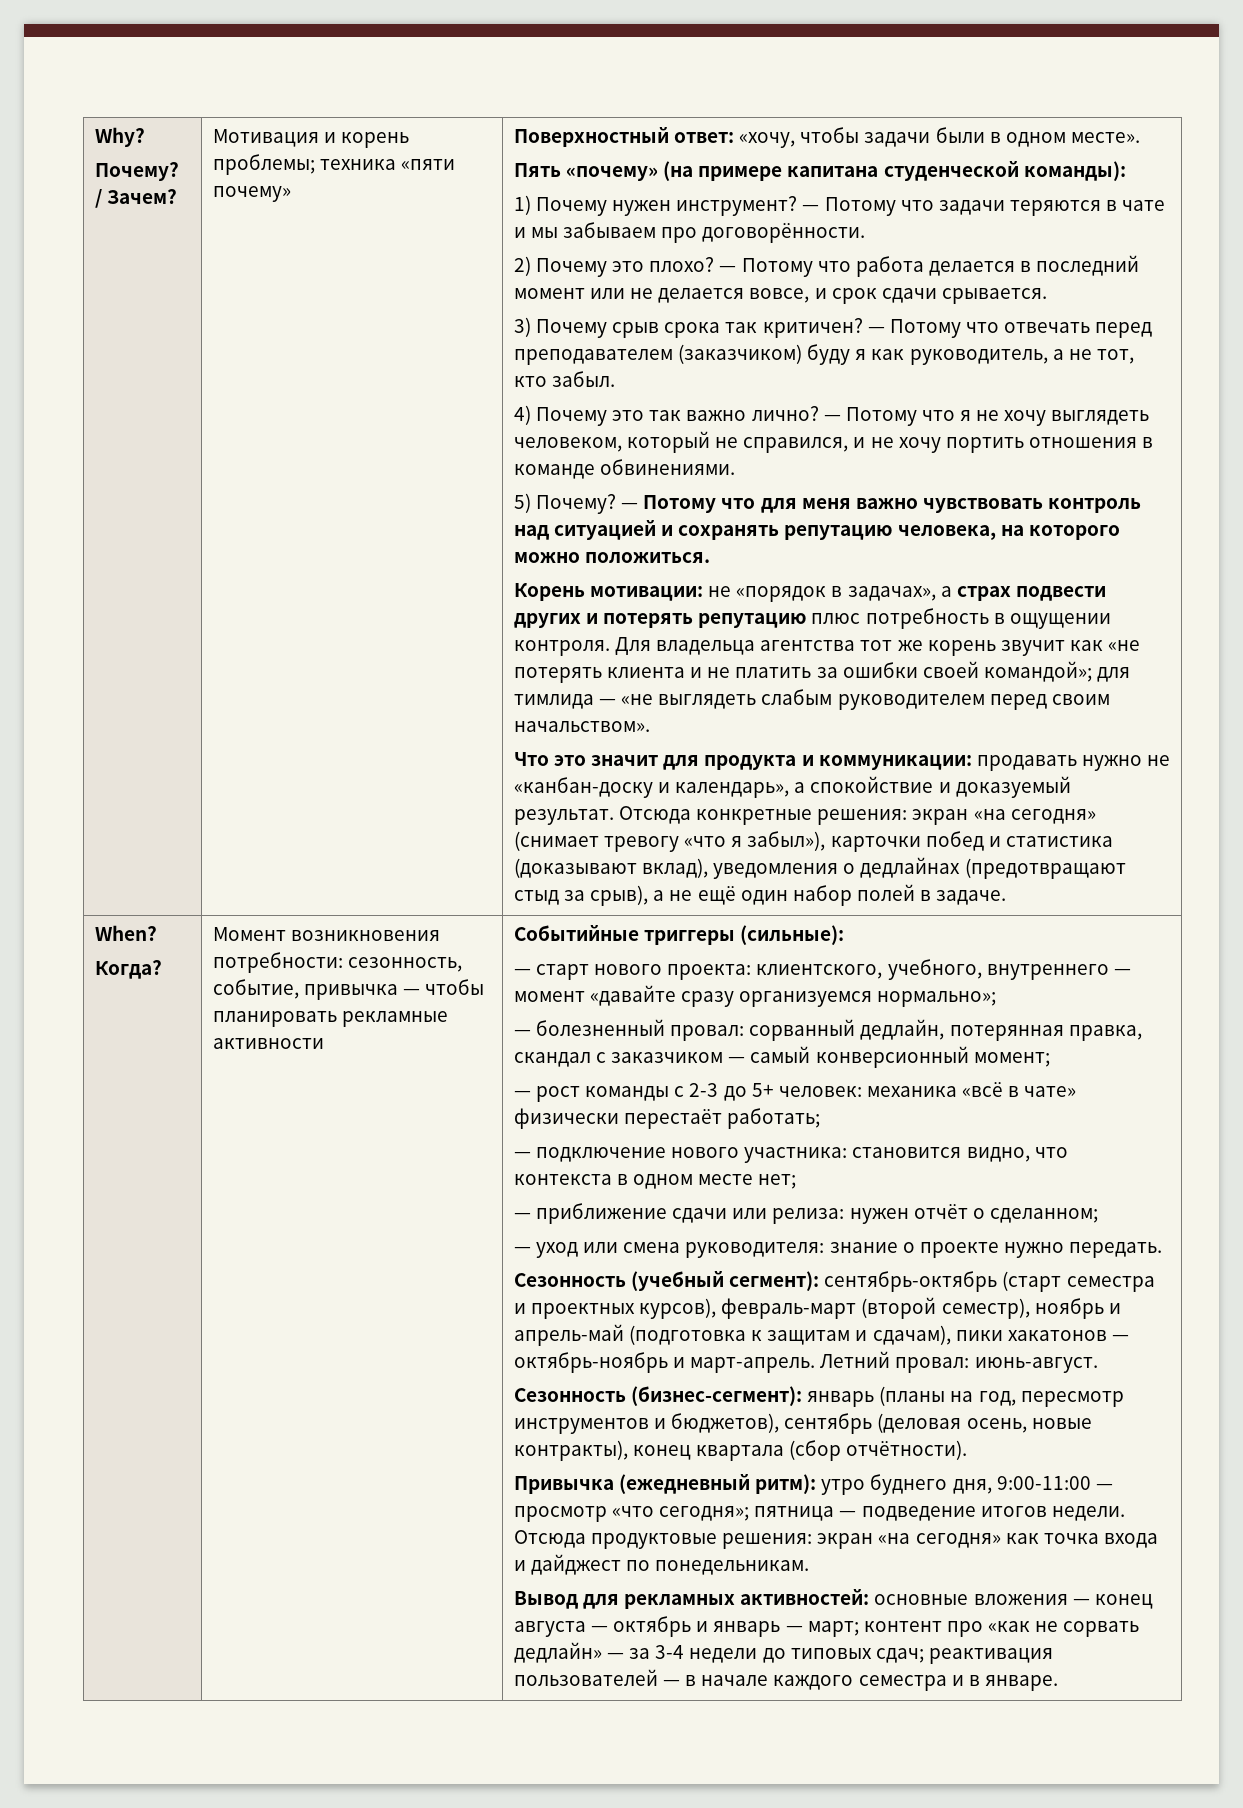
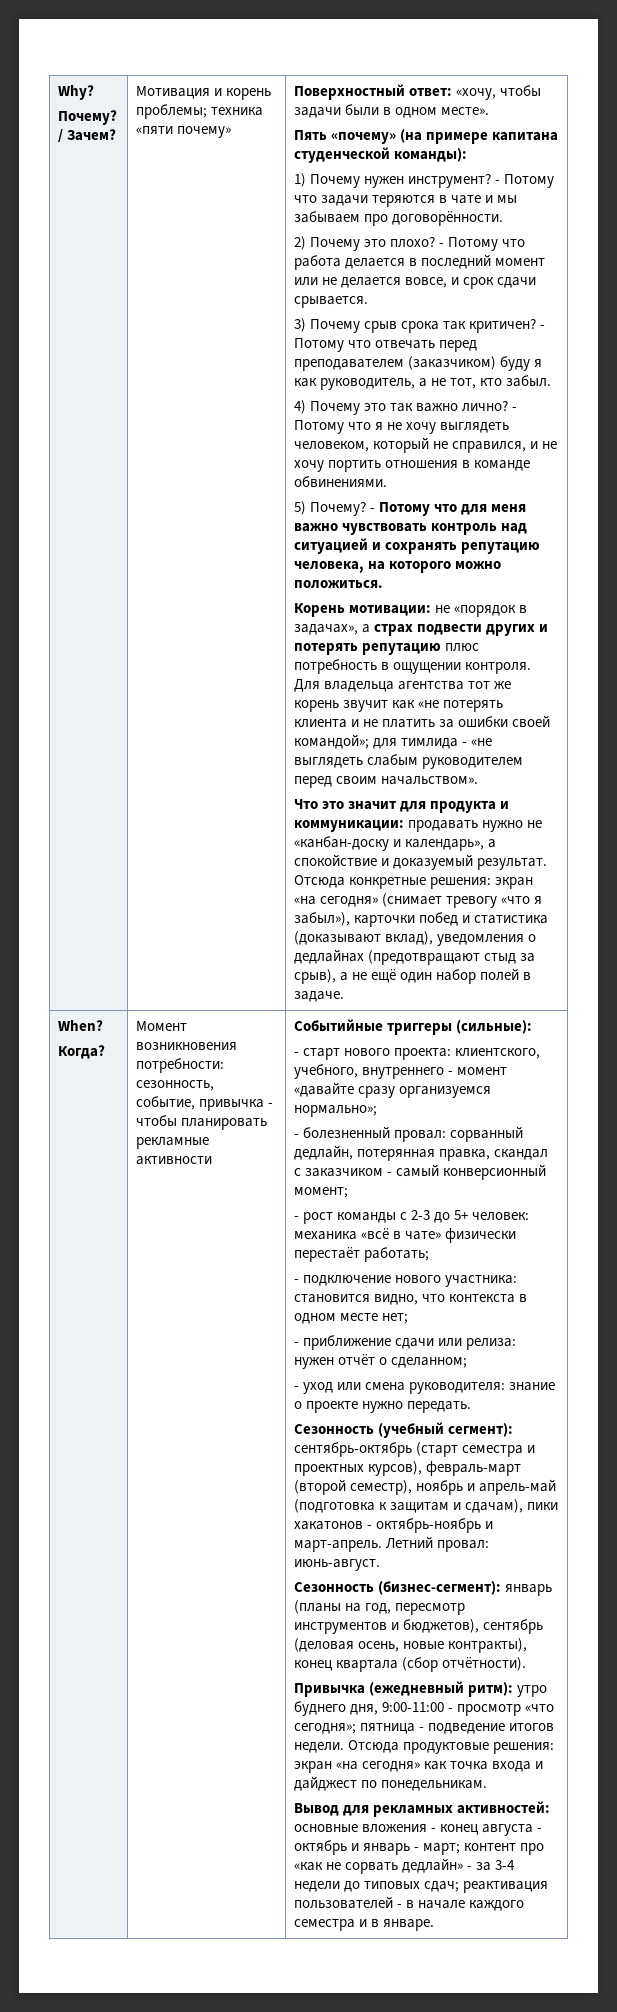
[802,205,820,211] — -> [495,180,501,184] -
[719,266,737,272] — -> [439,243,445,247] -
[867,327,885,333] — -> [540,325,546,329] -
[823,415,841,421] — -> [512,407,518,411] -
[621,503,639,509] — -> [370,508,376,512] -
[599,699,617,705] — -> [462,742,468,746] -
[403,989,421,995] — -> [268,1103,274,1107] -
[513,969,531,975] — -> [294,1052,300,1056] -
[1113,969,1131,975] — -> [448,1071,454,1075] -
[513,1030,531,1036] — -> [294,1134,300,1138] -
[728,1057,746,1063] — -> [387,1172,393,1176] -
[513,1091,531,1097] — -> [294,1216,300,1220] -
[513,1152,531,1158] — -> [294,1279,300,1283] -
[513,1213,531,1219] — -> [294,1342,300,1346] -
[513,1247,531,1253] — -> [294,1386,300,1390] -
[1111,1335,1129,1341] — -> [367,1525,373,1529] -
[1095,1484,1113,1490] — -> [448,1708,454,1712] -
[839,1511,857,1517] — -> [419,1727,425,1731] -
[1072,1599,1090,1605] — -> [431,1828,437,1832] -
[591,1626,609,1632] — -> [537,1828,543,1832] -
[785,1626,803,1632] — -> [414,1847,420,1851] -
[607,1653,625,1659] — -> [467,1866,473,1870] -
[663,1680,681,1686] — -> [397,1904,403,1908] -

